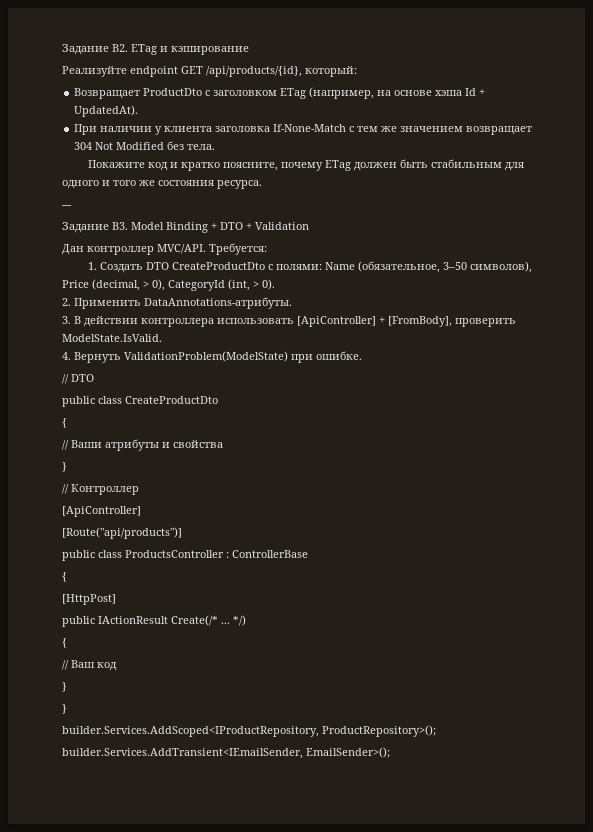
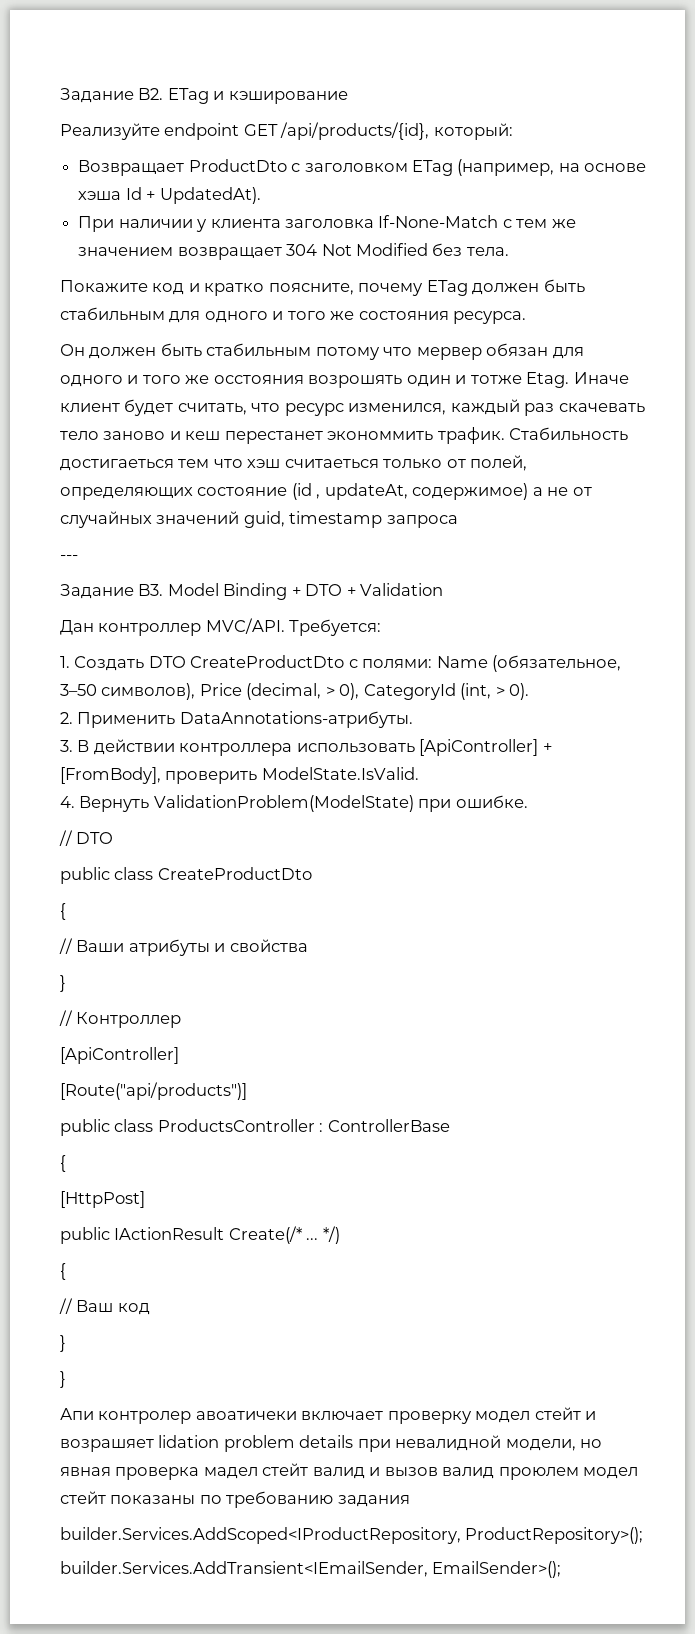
(262, 184) none -> [60,343,584,360] [60,372,629,388] [60,399,645,416] [60,427,629,444] [60,455,528,471] [60,483,592,500] [60,511,458,528] // Он должен быть стабильным потому что мервер обязан для одного и того же осстояния возрошять один и тотже Etag. Иначе клиент будет считать, что ресурс изменился, каждый раз скачевать тело заново и кеш перестанет экономмить трафик. Стабильность достигаеться тем что хэш считаеться только от полей, определяющих состояние (id , updateAt, содержимое) а не от случайных значений guid, timestamp запроса
(67, 709) none -> [60,1407,597,1424] [60,1435,603,1452] [60,1463,639,1480] [60,1491,410,1508] // Апи контролер авоатичеки включает проверку модел стейт и возрашяет lidation problem details при невалидной модели, но явная проверка мадел стейт валид и вызов валид проюлем модел стейт показаны по требованию задания

